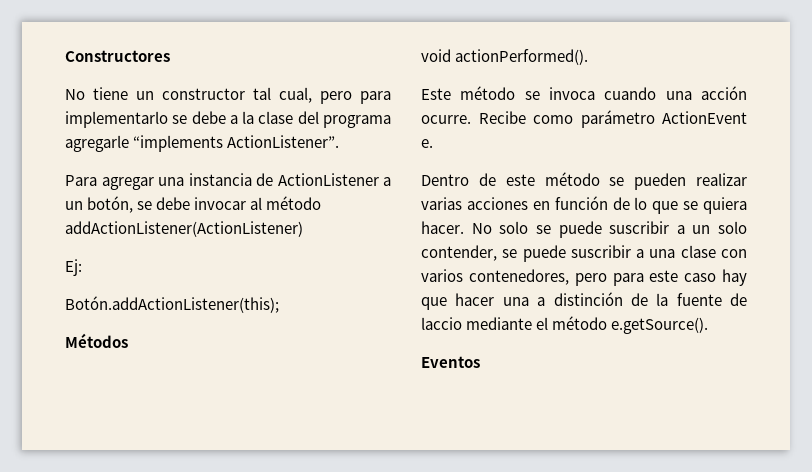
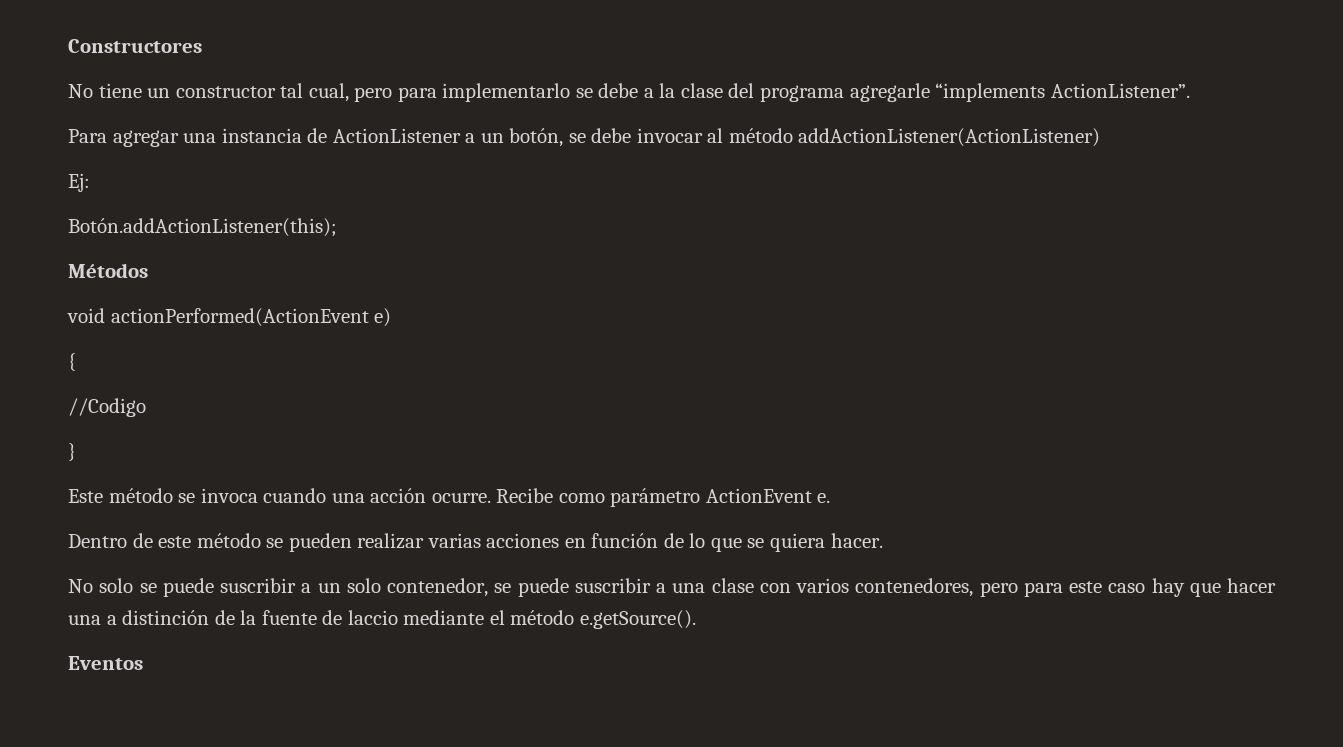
[455,49,589,65] actionPerformed(). -> [110,308,392,327] [68,353,76,371] [68,398,146,417] [68,443,76,461] actionPerformed(ActionEvent e) // { // //Codigo // }
(464, 227) none -> (883, 540) //
[421,245,497,261] contender, -> [387,578,488,597] contenedor,

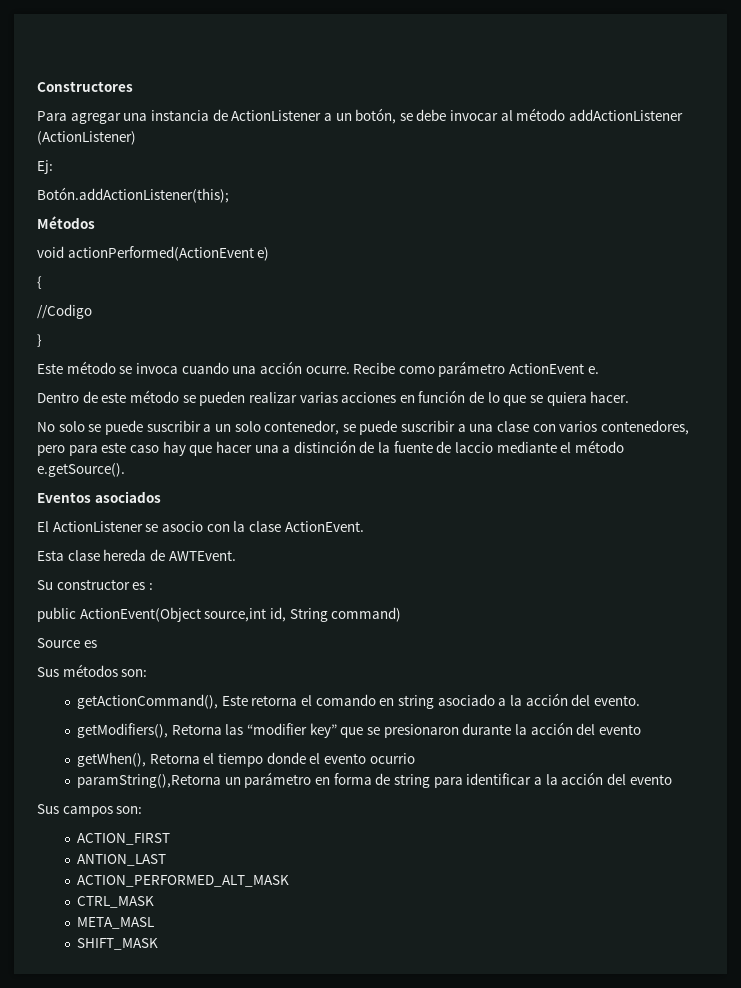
[68,83,1190,102] // No tiene un constructor tal cual, pero para implementarlo se debe a la clase del programa agregarle “implements ActionListener”. -> (133, 86) none
[798,128,1101,147] addActionListener(ActionListener) -> [569,109,684,121] [37,131,136,145] addActionListener (ActionListener)
(143, 663) none -> [94,491,161,503] [37,521,364,532] [37,549,236,561] [37,579,153,590] [37,607,402,622] [37,638,97,648] [37,664,148,677] [77,693,640,709] [77,722,641,738] [77,752,415,767] [77,772,672,788] [37,804,143,817] [77,833,171,845] [77,854,167,866] [77,875,290,887] [77,896,155,908] [77,917,155,929] [77,938,159,950] asociados // El ActionListener se asocio con la clase ActionEvent. // Esta clase hereda de AWTEvent. // Su constructor es : // public ActionEvent(Object source,int id, String command) // Source es // Sus métodos son: // getActionCommand(), Este retorna el comando en string asociado a la acción del evento. // getModifiers(), Retorna las “modifier key” que se presionaron durante la acción del evento // getWhen(), Retorna el tiempo donde el evento ocurrio // paramString(),Retorna un parámetro en forma de string para identificar a la acción del evento // Sus campos son: // ACTION_FIRST // ANTION_LAST // ACTION_PERFORMED_ALT_MASK // CTRL_MASK // META_MASL // SHIFT_MASK

